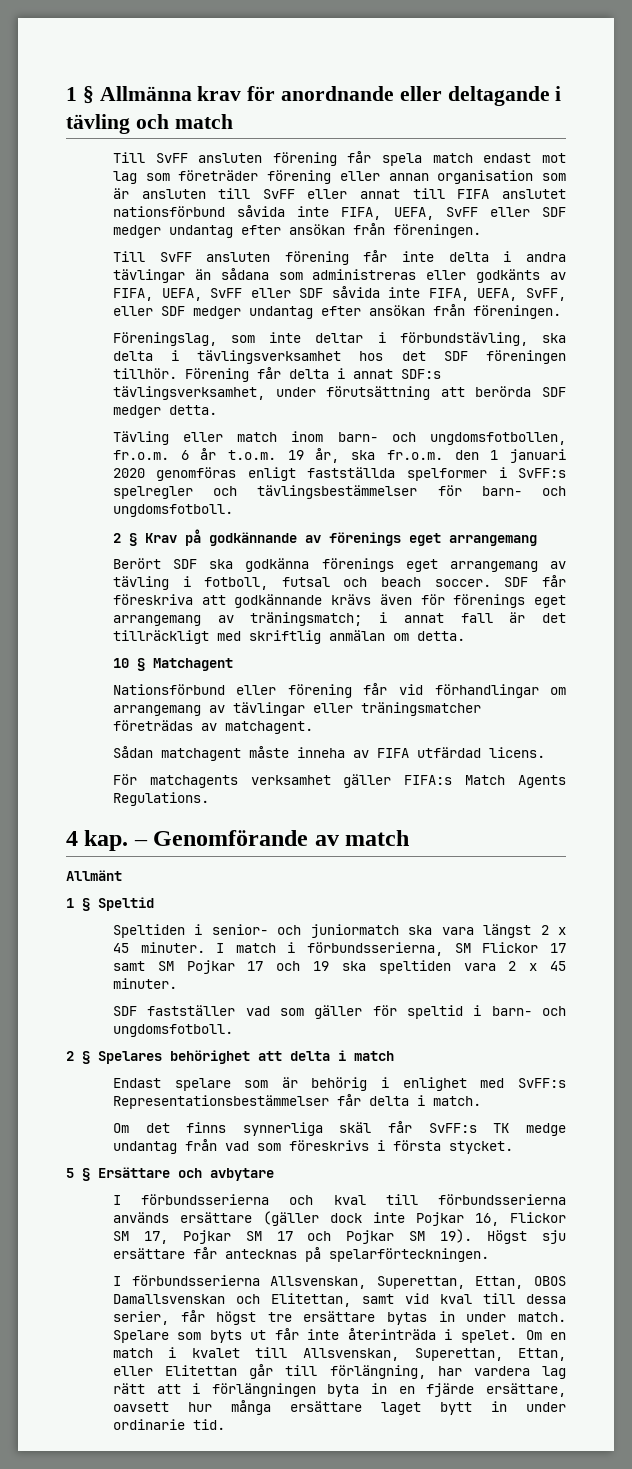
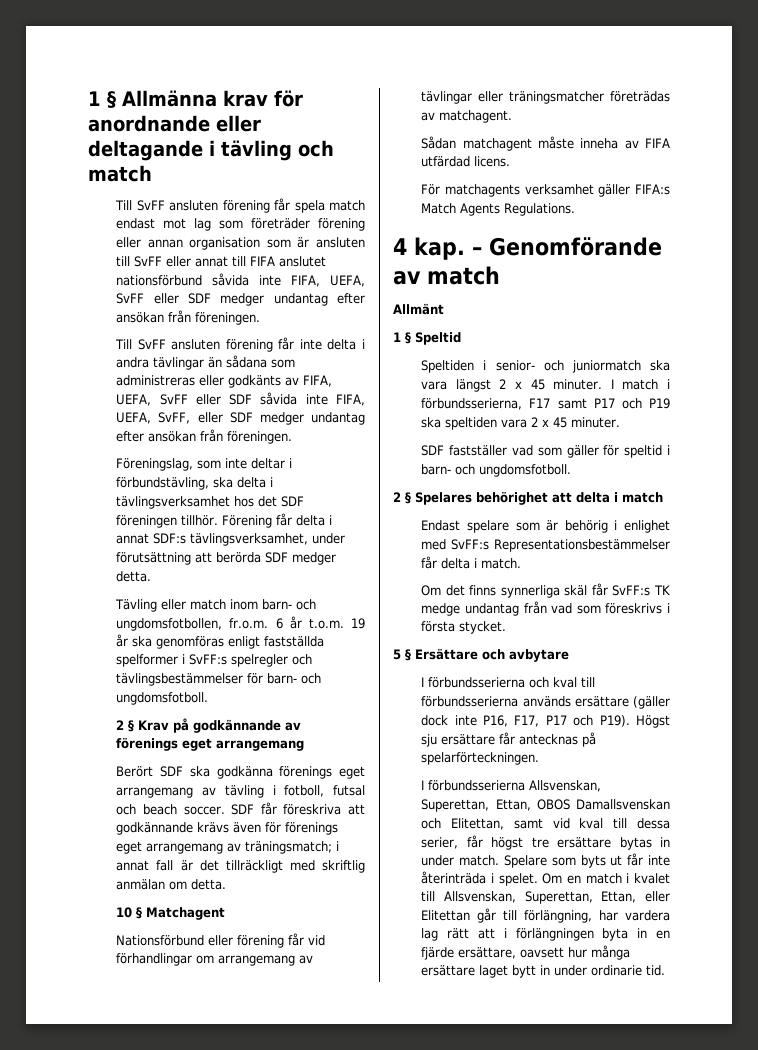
[315,448,566,463] [112,468,145,478] år, ska fr.o.m. den 1 januari 2020 -> [116,634,153,647] år ska
[454,942,566,953] [112,960,330,974] SM Flickor 17 samt SM Pojkar 17 och 19 -> [529,398,670,409] F17 samt P17 och P19
[415,1212,566,1226] [112,1229,473,1244] Pojkar 16, Flickor SM 17, Pojkar SM 17 och Pojkar SM 19). -> [483,715,630,727] P16, F17, P17 och P19).

